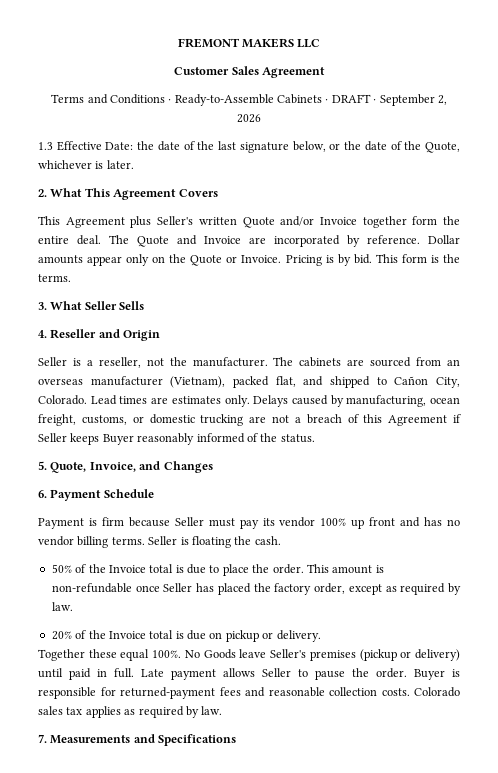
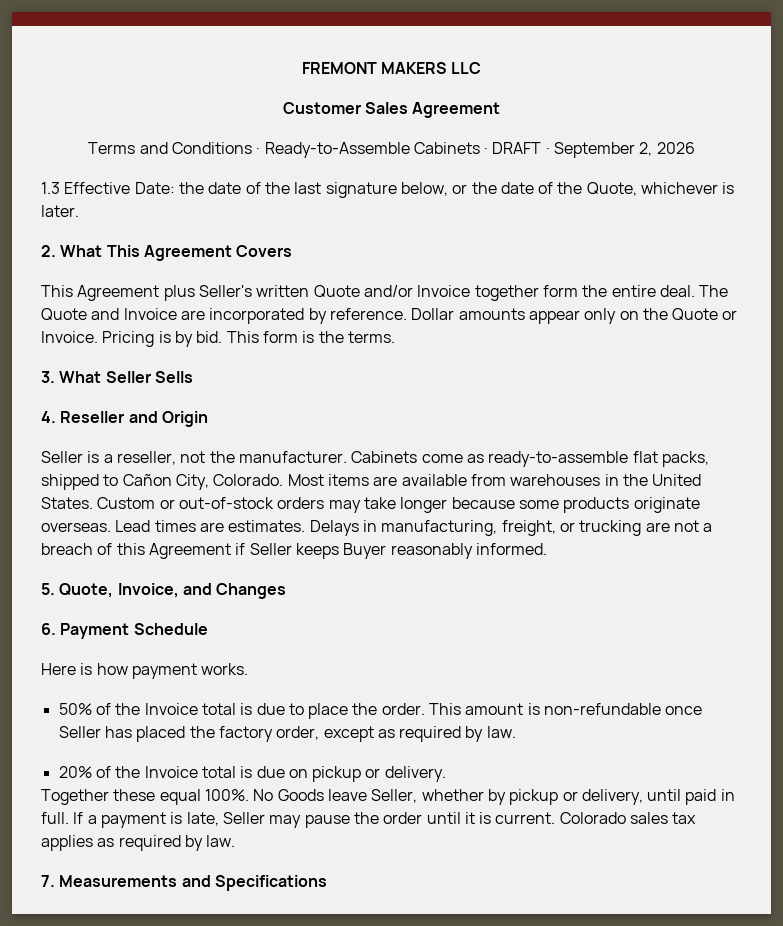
[273,357,461,367] [38,376,324,388] The cabinets are sourced from an overseas manufacturer (Vietnam), packed flat, and -> [351,451,709,467] Cabinets come as ready-to-assemble flat packs,
[90,395,460,407] [38,414,195,426] Lead times are estimates only. Delays caused by manufacturing, ocean freight, customs, or domestic -> [287,474,702,486] [41,497,700,513] [41,520,575,536] Most items are available from warehouses in the United States. Custom or out-of-stock orders may take longer because some products originate overseas. Lead times are estimates. Delays in manufacturing, freight, or
[196,433,315,443] informed of the status. -> [475,543,547,555] informed.
[38,517,460,529] [38,536,281,548] Payment is firm because Seller must pay its vendor 100% up front and has no vendor billing terms. Seller is floating the cash. -> [41,663,249,679] Here is how payment works.
[270,649,461,661] [38,668,460,680] [38,687,410,699] Seller's premises (pickup or delivery) until paid in full. Late payment allows Seller to pause the order. Buyer is responsible for returned-payment fees and reasonable collection costs. -> [371,789,735,805] [41,812,556,828] Seller, whether by pickup or delivery, until paid in full. If a payment is late, Seller may pause the order until it is current.

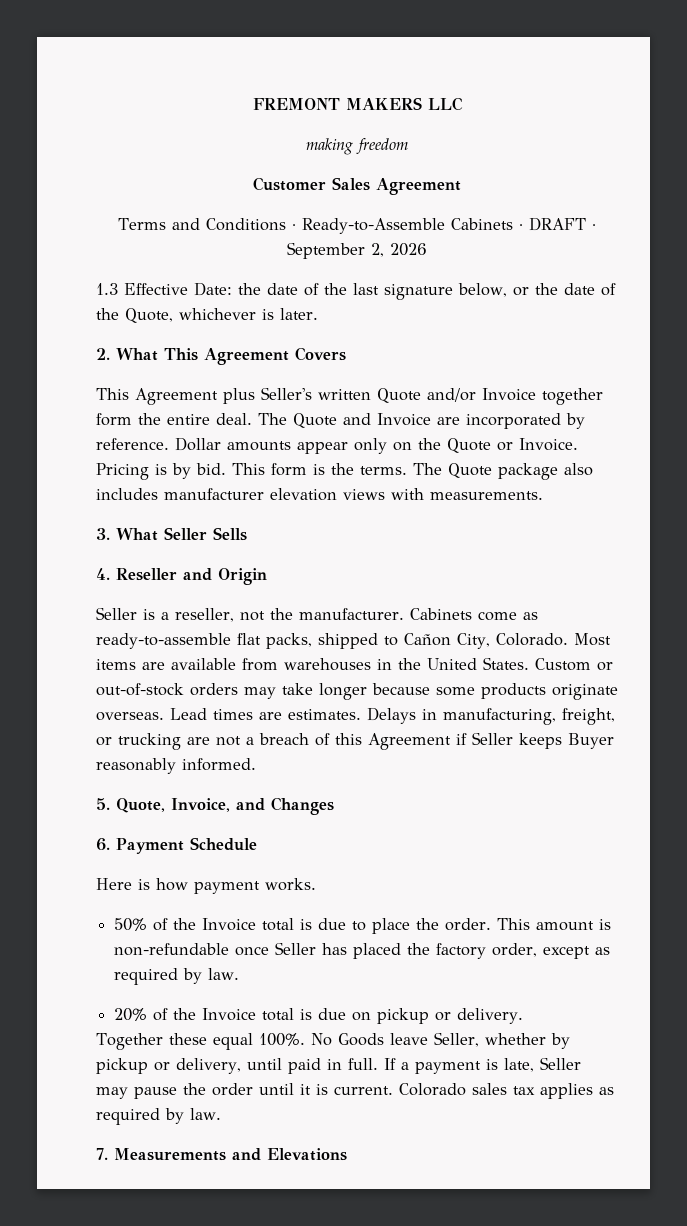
(482, 68) none -> [306,138,408,155] // making freedom
(395, 337) none -> [413,463,593,480] [96,488,543,501] The Quote package also includes manufacturer elevation views with measurements.
[214,875,327,891] Specifications -> [267,1148,347,1161] Elevations

